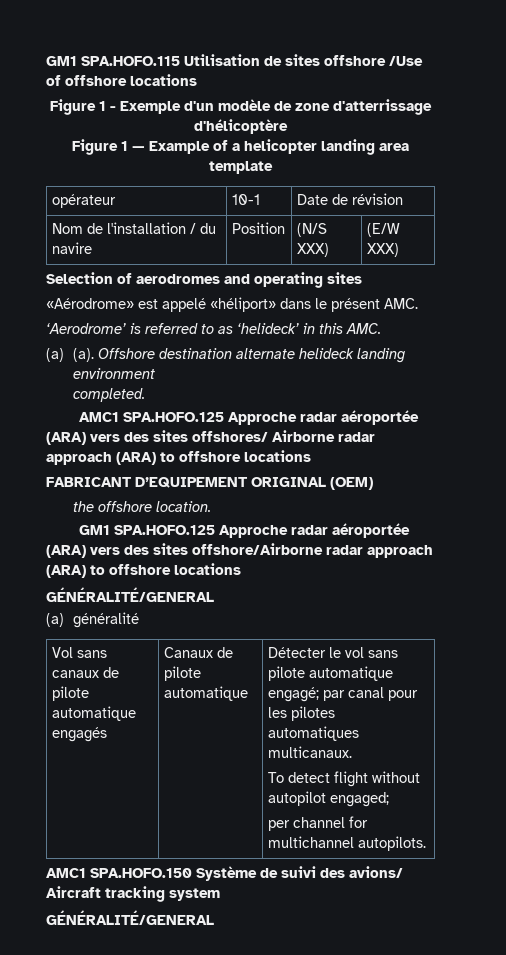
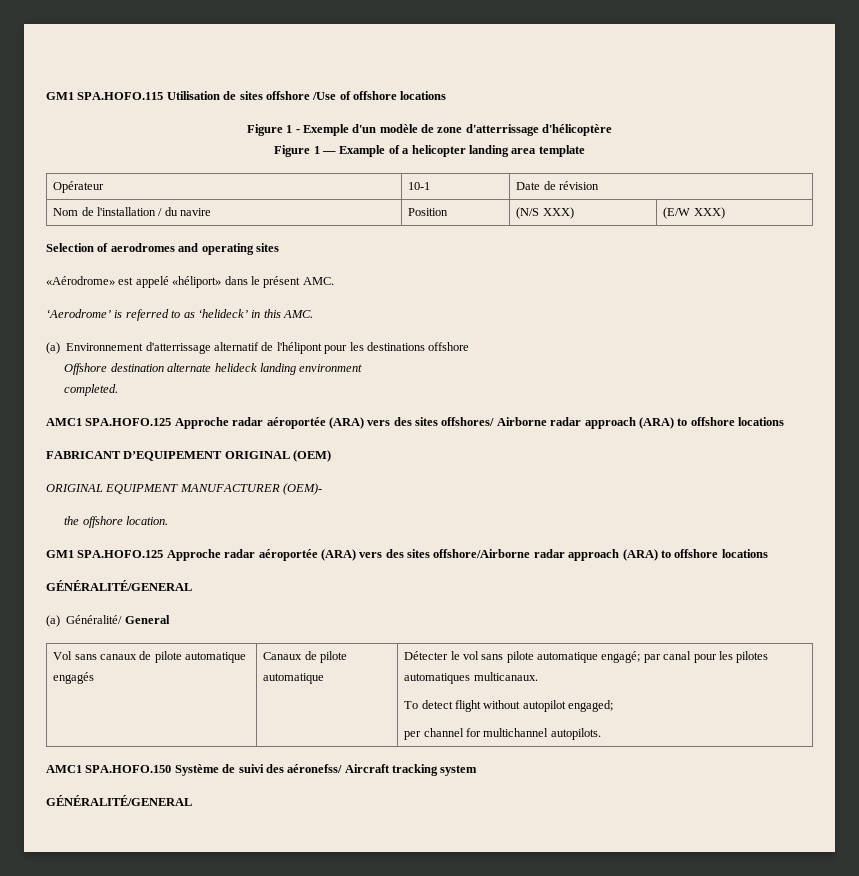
[51,194,116,208] opérateur -> [53,181,105,193] Opérateur
[72,348,94,362] (a). -> [66,342,470,354] Environnement d'atterrissage alternatif de l'hélipont pour les destinations offshore //
(373, 483) none -> [46,483,323,495] // ORIGINAL EQUIPMENT MANUFACTURER (OEM)-
[72,612,139,628] généralité -> [66,615,170,624] Généralité/ General
[349,866,403,878] avions/ -> [287,764,343,773] aéronefss/

